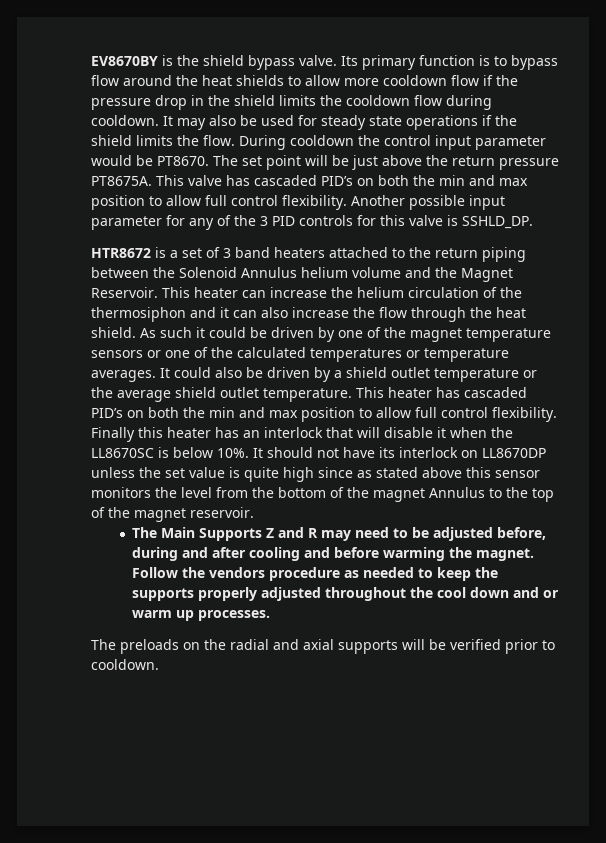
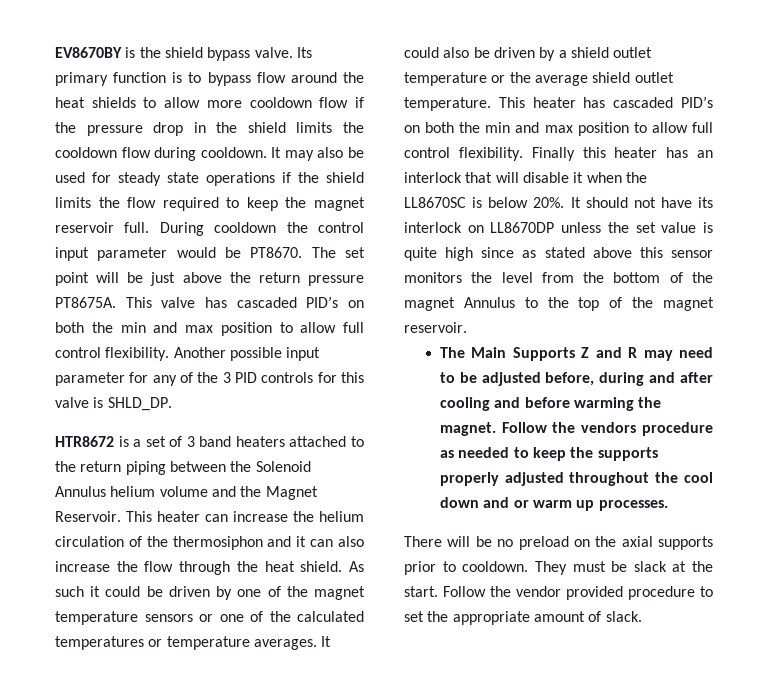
[203,135,235,146] flow. -> [127,197,366,211] [55,222,150,233] flow required to keep the magnet reservoir full.
[462,216,533,229] SSHLD_DP. -> [107,397,172,411] SHLD_DP.
[217,448,249,458] 10%. -> [533,197,565,208] 20%.
[91,639,555,654] [91,659,159,670] The preloads on the radial and axial supports will be verified prior to cooldown. -> [404,536,713,550] [404,561,713,575] [404,586,713,600] [404,611,642,625] There will be no preload on the axial supports prior to cooldown. They must be slack at the start. Follow the vendor provided procedure to set the appropriate amount of slack.

